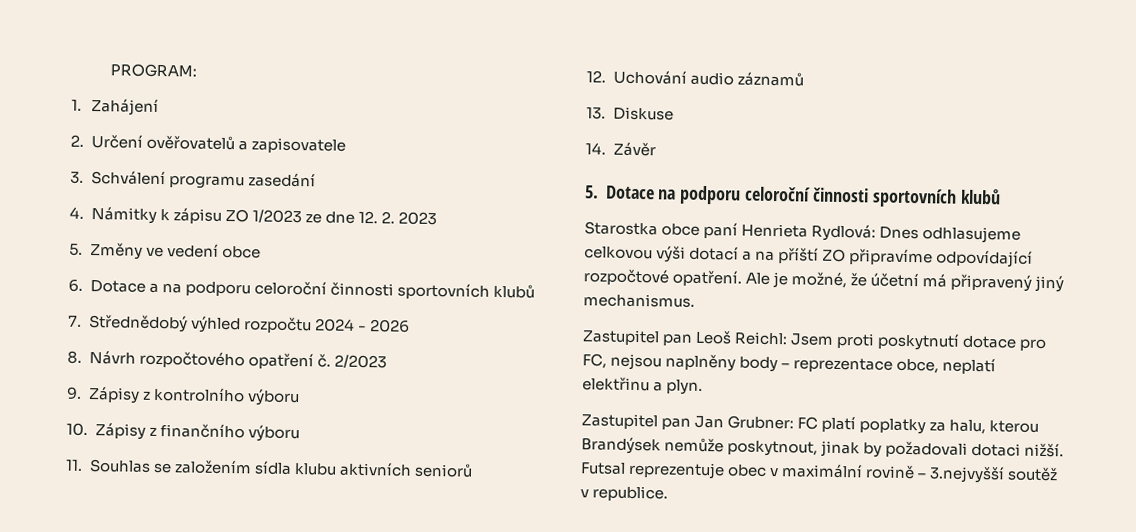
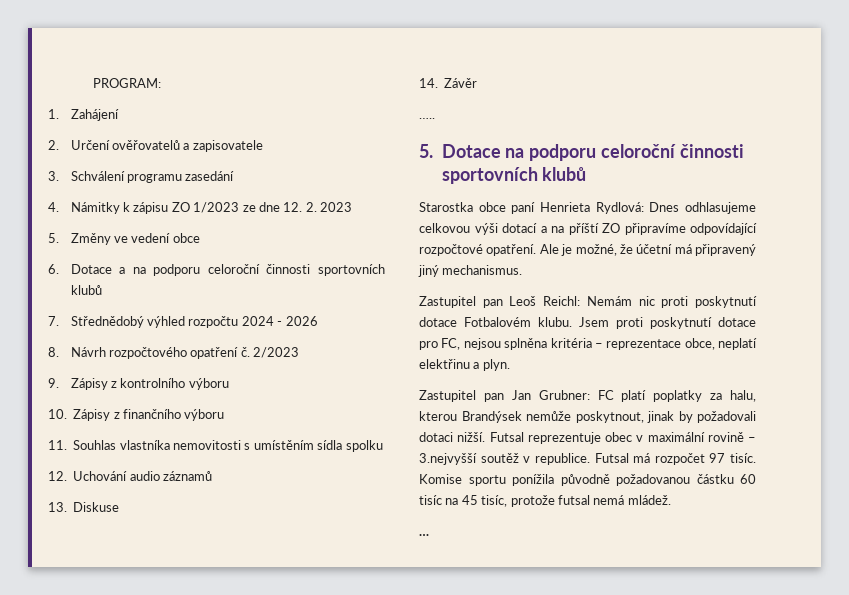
[152,459,473,478] se založením sídla klubu aktivních seniorů -> [119,440,383,452] vlastníka nemovitosti s umístěním sídla spolku
(656, 149) none -> [419,118,435,119] // …..
(789, 338) none -> [586,296,757,308] [419,317,572,327] Nemám nic proti poskytnutí dotace Fotbalovém klubu.
[665,353,779,373] naplněny body -> [504,338,592,350] splněna kritéria
(669, 493) none -> [594,453,756,465] [419,474,756,486] [419,495,671,507] [419,534,429,536] Futsal má rozpočet 97 tisíc. Komise sportu ponížila původně požadovanou částku 60 tisíc na 45 tisíc, protože futsal nemá mládež. // …

